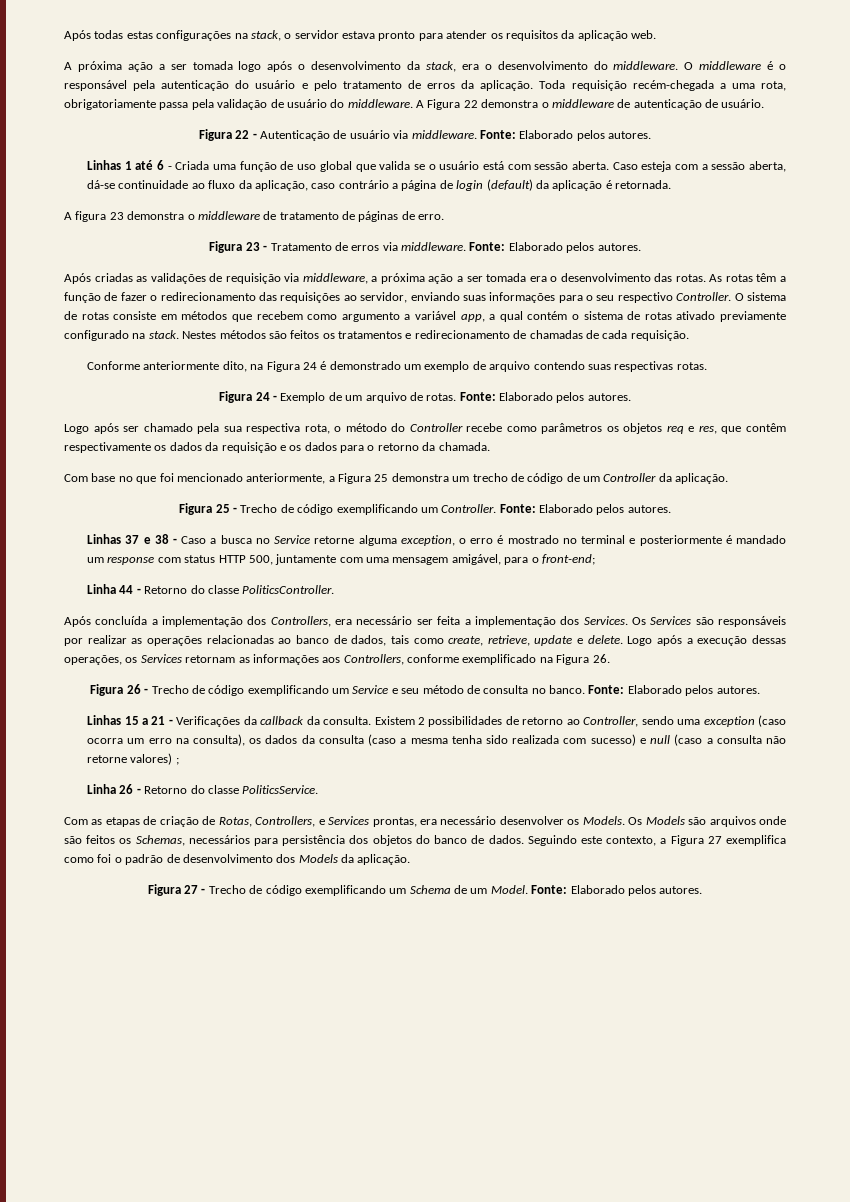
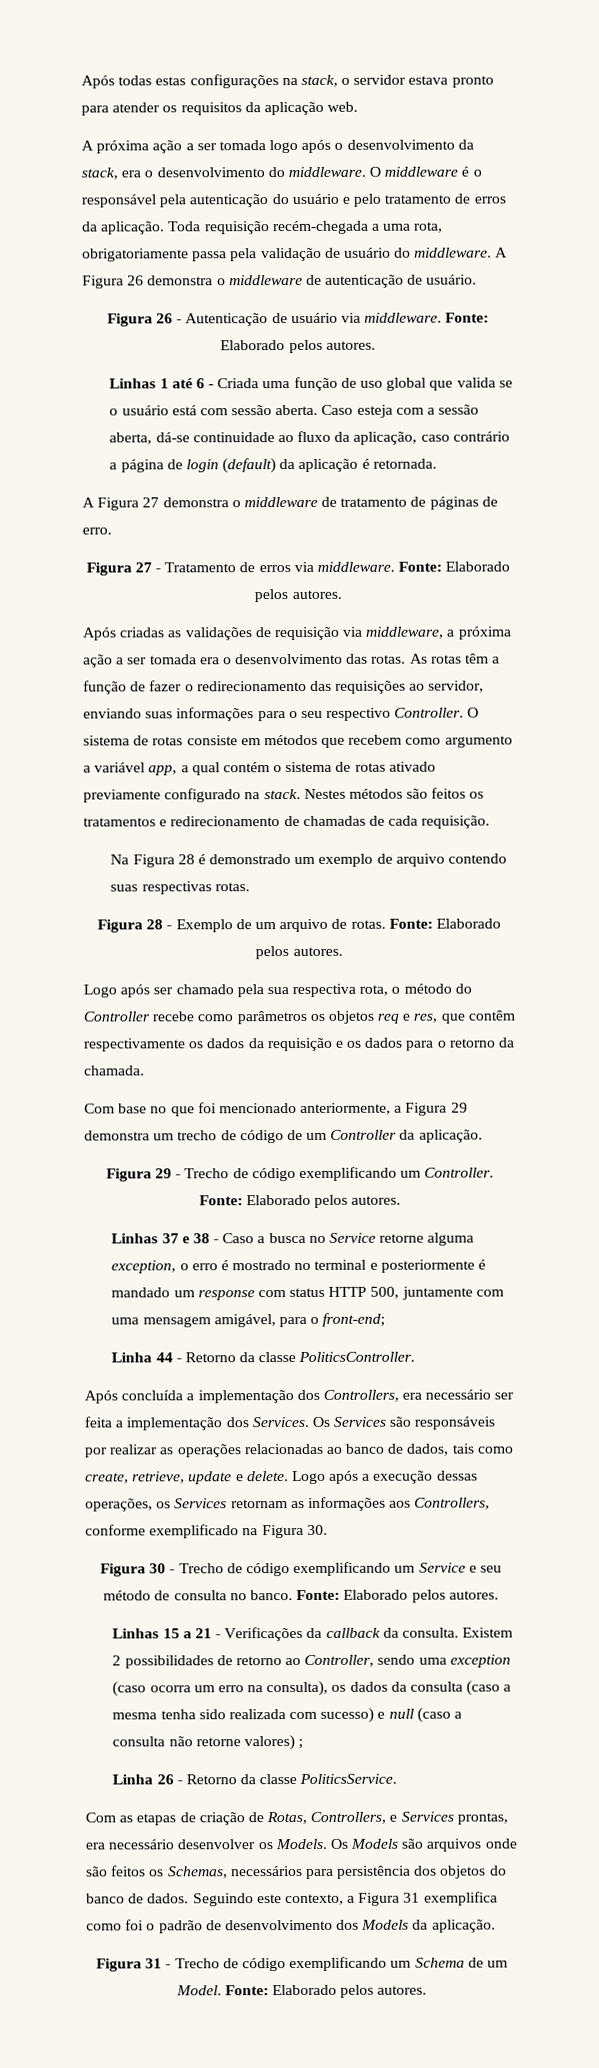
[463,100,478,108] 22 -> [127,275,145,286] 26
[235,130,250,139] 22 -> [155,313,173,324] 26
[75,211,124,222] figura 23 -> [97,497,160,511] Figura 27
[245,242,260,251] 23 -> [134,562,152,573] 27
[87,361,317,372] Conforme anteriormente dito, na Figura 24 -> [110,854,195,868] Na Figura 28
[255,392,270,401] 24 -> [146,919,164,930] 28
[374,474,389,482] 25 -> [450,1102,468,1113] 29
[215,504,230,513] 25 -> [154,1168,172,1179] 29
[190,585,205,594] do -> [239,1352,256,1363] da
[592,654,610,663] [90,684,141,696] 26. // Figura 26 -> [306,1524,328,1535] [100,1563,167,1577] 30. // Figura 30
[190,785,205,794] do -> [240,1774,257,1785] da
[707,836,722,844] 27 -> [403,1892,421,1903] 31
[184,885,199,894] 27 -> [145,1958,163,1969] 31

